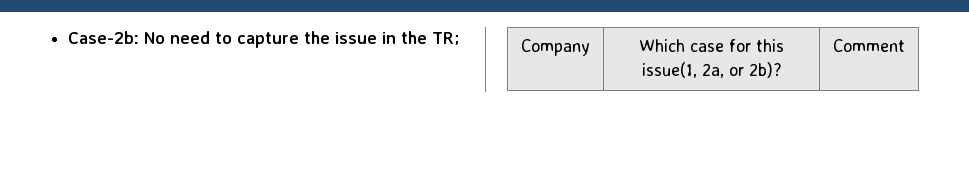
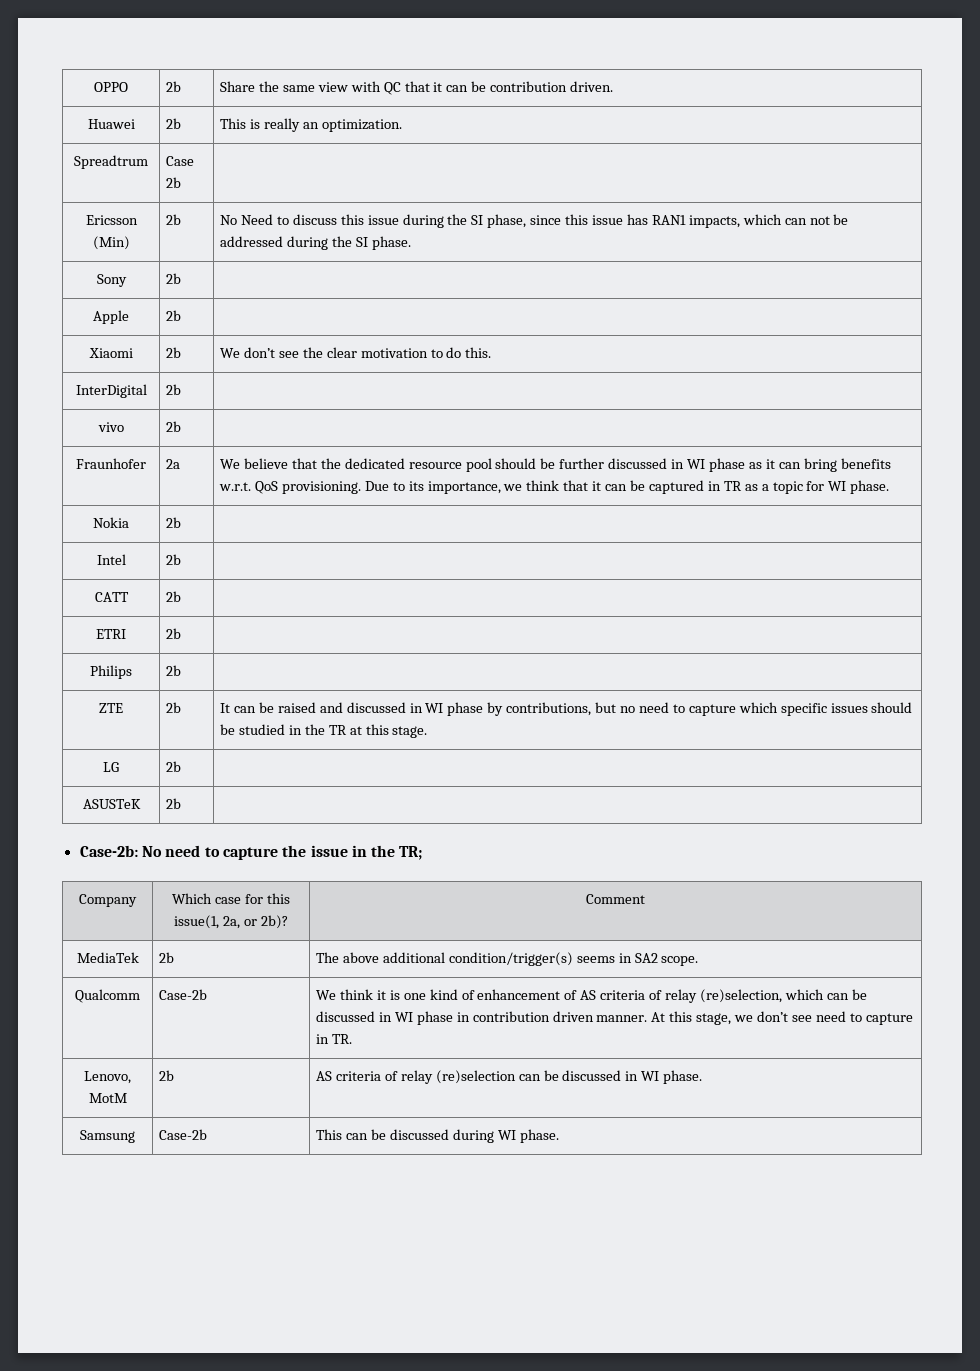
(68, 37) none -> [94,82,128,92] [166,81,182,92] [220,81,614,95] [87,119,135,129] [166,118,182,129] [220,118,402,132] [74,155,148,169] [166,156,195,166] [166,177,182,188] [85,215,138,225] [92,236,130,250] [166,214,182,225] [220,214,849,228] [220,236,411,250] [96,274,127,287] [166,273,182,284] [93,310,129,324] [166,310,182,321] [88,348,133,358] [166,347,182,358] [220,347,492,358] [75,384,147,398] [166,384,182,395] [97,422,124,432] [166,421,182,432] [76,458,146,469] [166,459,181,469] [220,458,891,472] [219,480,890,494] [93,517,129,528] [166,517,182,528] [96,554,126,565] [166,554,182,565] [94,592,129,602] [166,591,182,602] [96,629,126,639] [166,628,182,639] [90,665,132,679] [166,665,182,676] [99,703,123,713] [166,702,182,713] [220,702,913,716] [220,724,428,738] [103,762,119,772] [166,761,182,772] [82,799,141,809] [166,798,182,809] OPPO | 2b | Share the same view with QC that it can be contribution driven. // Huawei | 2b | This is really an optimization. // Spreadtrum | Case 2b | // Ericsson (Min) | 2b | No Need to discuss this issue during the SI phase, since this issue has RAN1 impacts, which can not be addressed during the SI phase. // Sony | 2b | // Apple | 2b | // Xiaomi | 2b | We don’t see the clear motivation to do this. // InterDigital | 2b | // vivo | 2b | // Fraunhofer | 2a | We believe that the dedicated resource pool should be further discussed in WI phase as it can bring benefits w.r.t. QoS provisioning. Due to its importance, we think that it can be captured in TR as a topic for WI phase. // Nokia | 2b | // Intel | 2b | // CATT | 2b | // ETRI | 2b | // Philips | 2b | // ZTE | 2b | It can be raised and discussed in WI phase by contributions, but no need to capture which specific issues should be studied in the TR at this stage. // LG | 2b | // ASUSTeK | 2b | //
(905, 45) none -> [76,952,139,963] [159,952,175,963] [316,952,699,966] [75,989,140,1003] [159,989,208,1000] [316,989,867,1003] [316,1011,913,1025] [316,1034,352,1044] [84,1071,131,1084] [88,1093,127,1103] [159,1070,175,1081] [316,1070,703,1084] [80,1130,135,1143] [159,1129,208,1140] [316,1129,559,1143] // MediaTek | 2b | The above additional condition/trigger(s) seems in SA2 scope. // Qualcomm | Case-2b | We think it is one kind of enhancement of AS criteria of relay (re)selection, which can be discussed in WI phase in contribution driven manner. At this stage, we don’t see need to capture in TR. // Lenovo, MotM | 2b | AS criteria of relay (re)selection can be discussed in WI phase. // Samsung | Case-2b | This can be discussed during WI phase.

